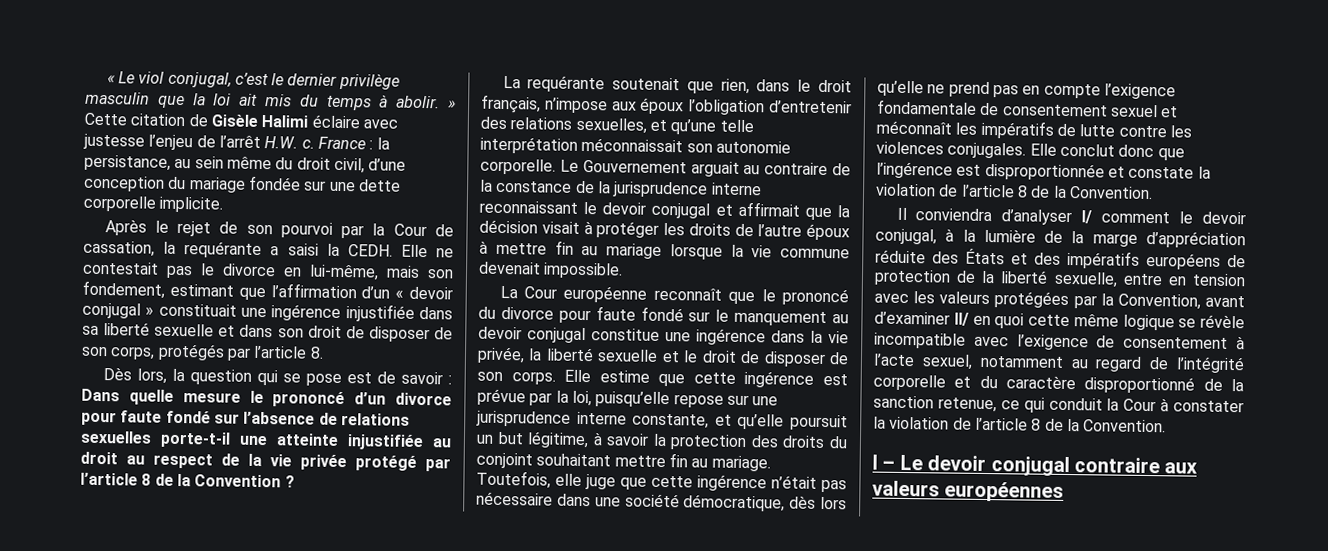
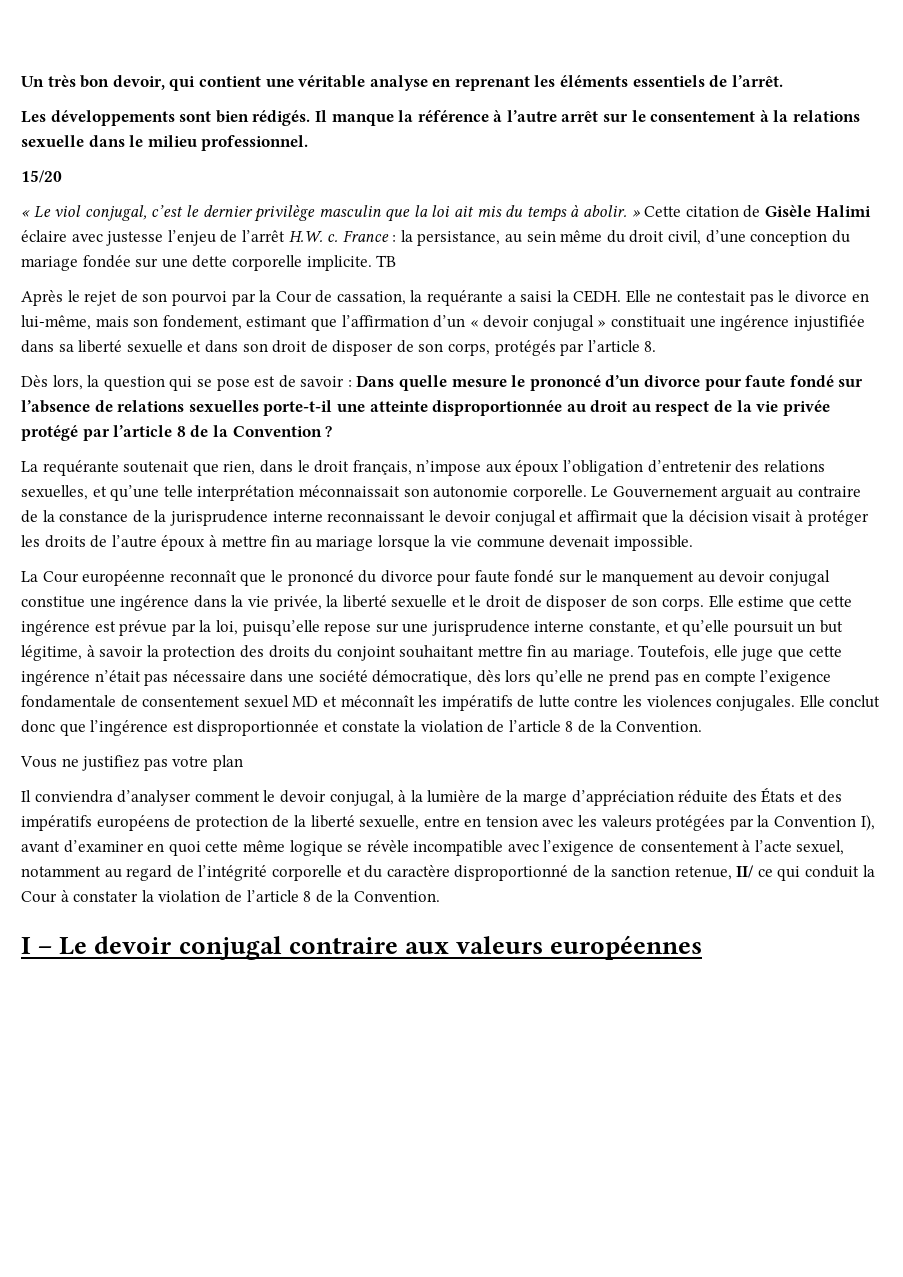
(106, 79) none -> [21,75,783,91] [21,110,861,126] [21,135,309,151] [21,170,62,183] Un très bon devoir, qui contient une véritable analyse en reprenant les éléments essentiels de l’arrêt. // Les développements sont bien rédigés. Il manque la référence à l’autre arrêt sur le consentement à la relations sexuelle dans le milieu professionnel. // 15/20 //
(224, 204) none -> [376,255,397,267] TB
[347,434,424,451] injustifiée -> [432,400,563,416] disproportionnée
(1158, 111) none -> [292,696,319,707] MD
(1153, 193) none -> [20,755,243,771] // Vous ne justifiez pas votre plan
[1081,210,1093,224] I/ -> (192, 798) none
[1117,293,1201,310] Convention, -> [774,814,875,831] Convention I),
[953,312,969,326] II/ -> (144, 846) none
(997, 405) none -> [736,865,755,878] II/

